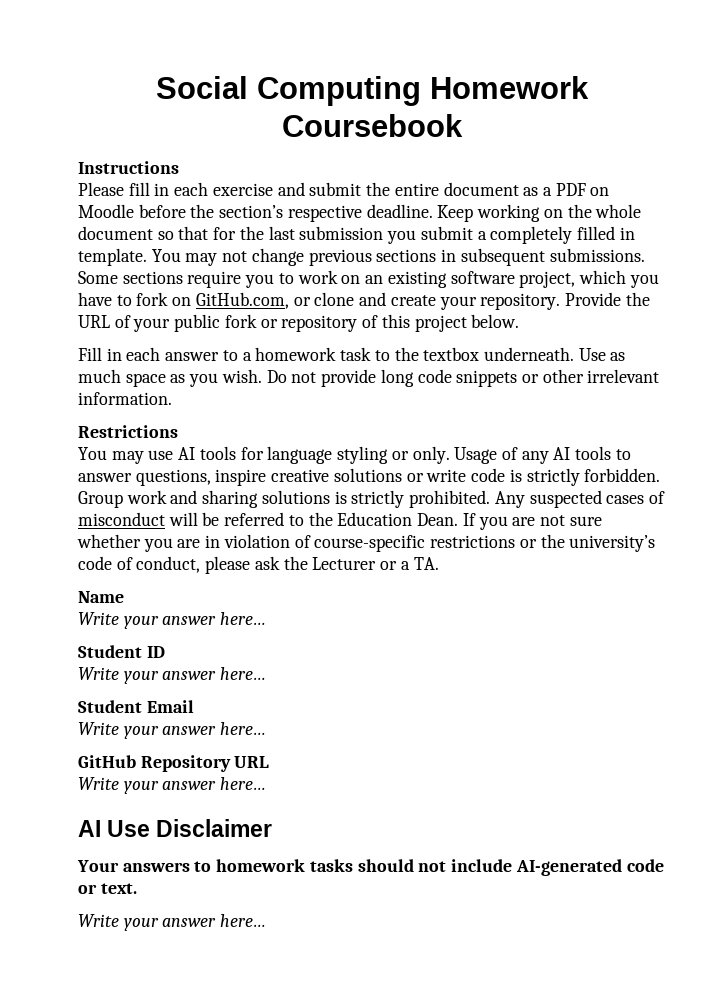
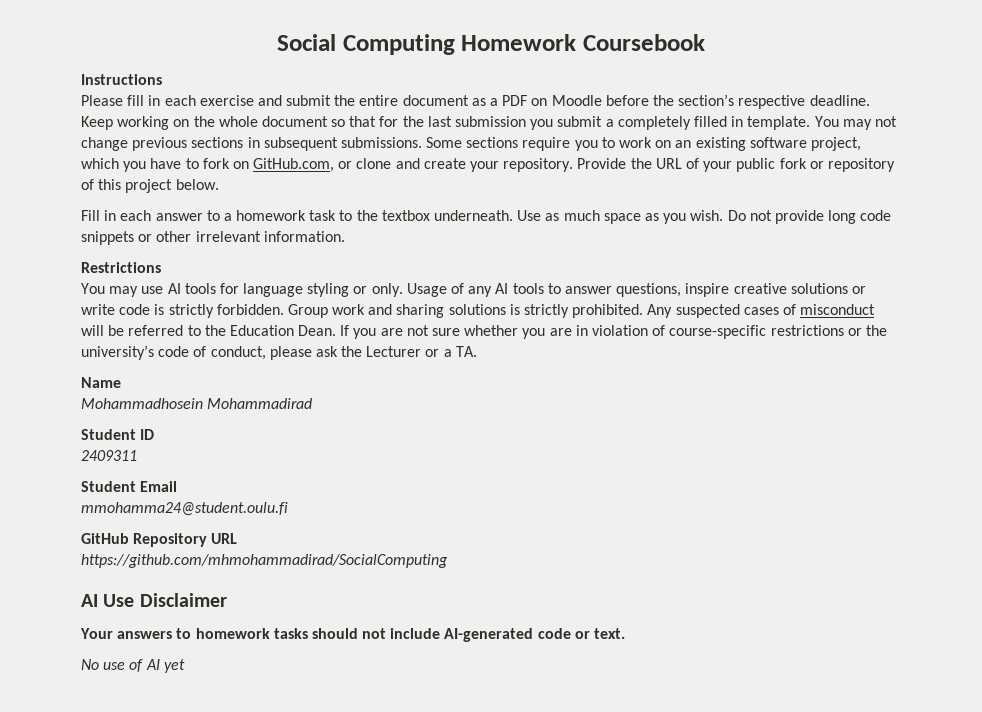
[78,612,267,629] [78,645,165,658] [78,667,267,684] [78,700,194,713] [78,722,267,739] Write your answer here… // Student ID // Write your answer here… // Student Email // Write your answer here… -> [81,398,313,409] [81,429,155,440] [81,450,137,461] [81,481,178,492] [81,502,288,516] Mohammadhosein Mohammadirad // Student ID // 2409311 // Student Email // mmohamma24@student.oulu.fi
[78,777,267,794] Write your answer here… -> [81,554,448,568] https://github.com/mhmohammadirad/SocialComputing
[78,914,267,931] Write your answer here… -> [81,659,185,673] No use of AI yet

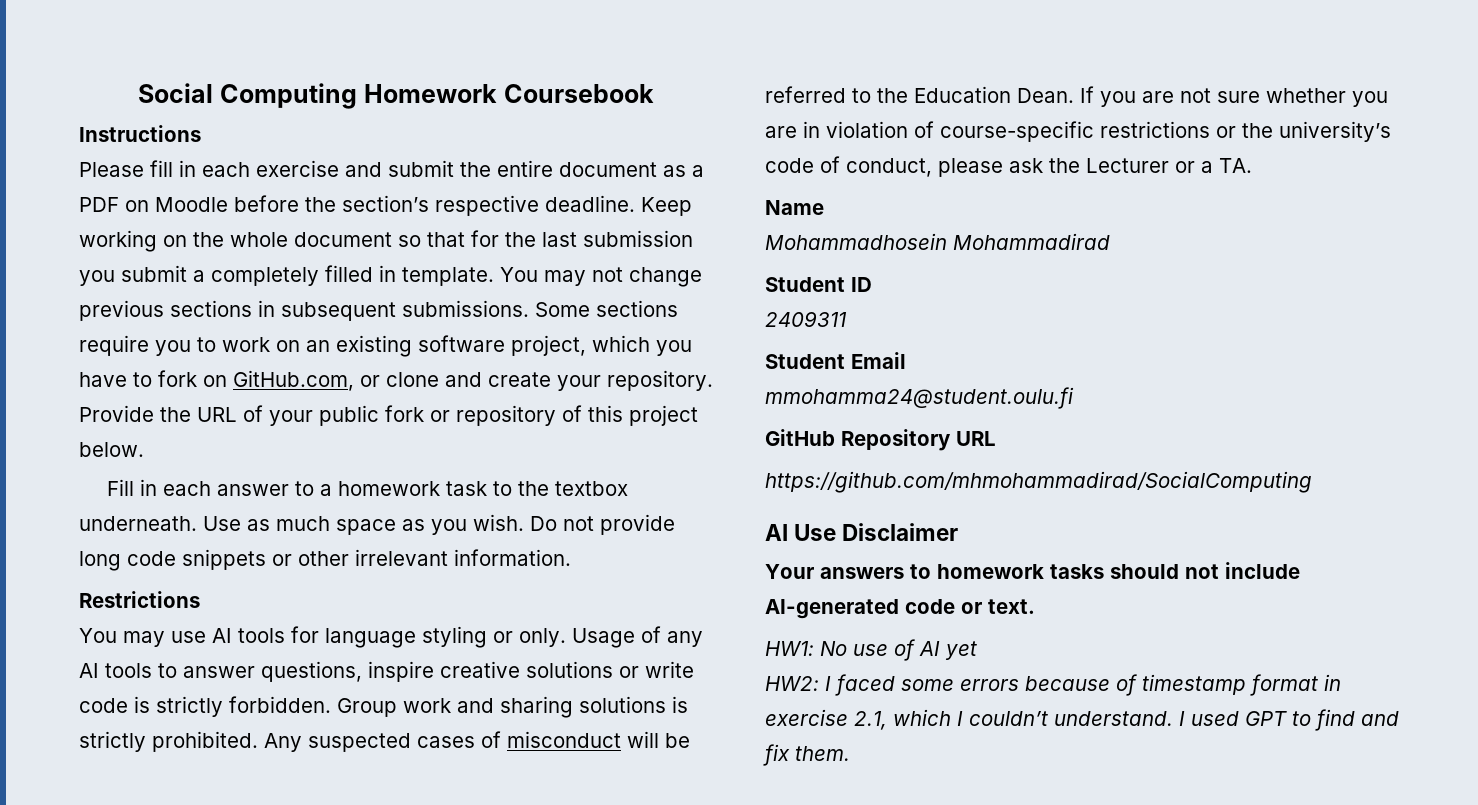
(626, 633) none -> [765,641,814,656] HW1:
(185, 666) none -> [765,674,1341,696] [765,709,1399,731] [763,744,850,766] // HW2: I faced some errors because of timestamp format in exercise 2.1, which I couldn’t understand. I used GPT to find and fix them.

